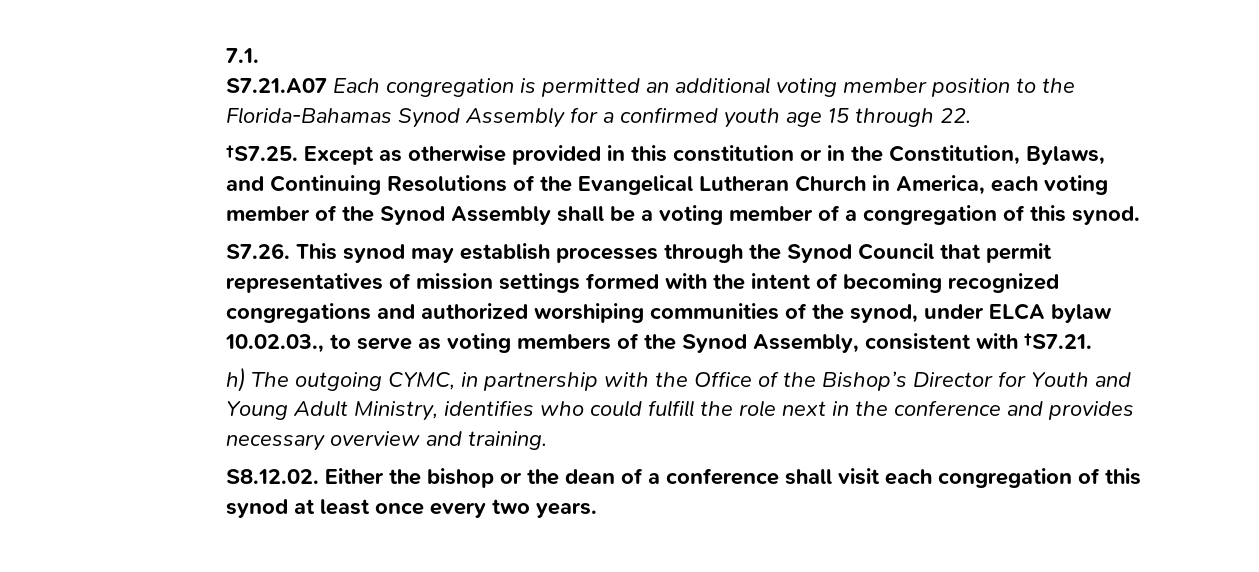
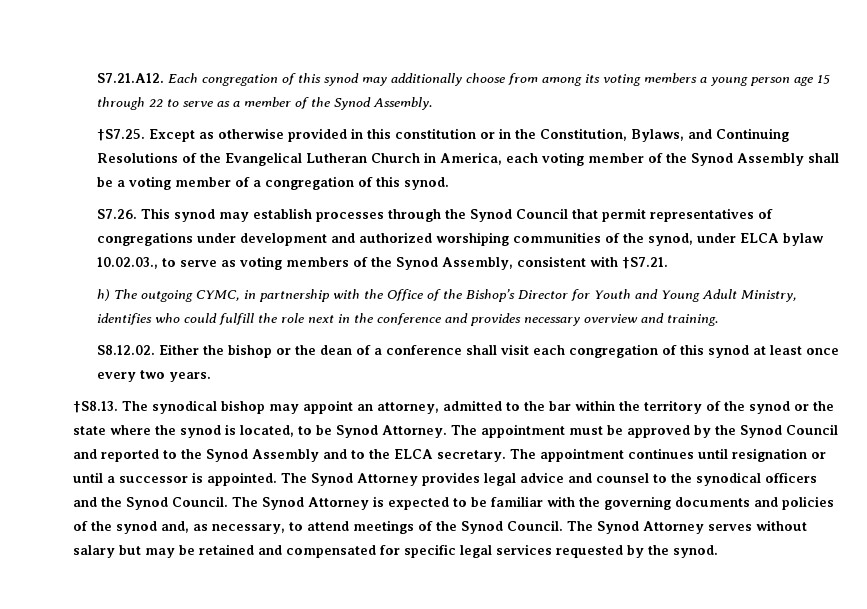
[226,48,260,63] [226,77,1076,97] [226,107,972,128] 7.1. // S7.21.A07 Each congregation is permitted an additional voting member position to the Florida-Bahamas Synod Assembly for a confirmed youth age 15 through 22. -> [97,73,831,86] [97,97,433,110] S7.21.A12. Each congregation of this synod may additionally choose from among its voting members a young person age 15 through 22 to serve as a member of the Synod Assembly.
[416,273,1060,293] [226,303,372,323] mission settings formed with the intent of becoming recognized congregations -> [97,232,328,246] congregations under development
(598, 510) none -> [73,400,835,414] [73,424,839,438] [73,448,827,462] [73,472,818,486] [73,496,835,510] [73,520,808,534] [73,544,719,558] // †S8.13. The synodical bishop may appoint an attorney, admitted to the bar within the territory of the synod or the state where the synod is located, to be Synod Attorney. The appointment must be approved by the Synod Council and reported to the Synod Assembly and to the ELCA secretary. The appointment continues until resignation or until a successor is appointed. The Synod Attorney provides legal advice and counsel to the synodical officers and the Synod Council. The Synod Attorney is expected to be familiar with the governing documents and policies of the synod and, as necessary, to attend meetings of the Synod Council. The Synod Attorney serves without salary but may be retained and compensated for specific legal services requested by the synod.

